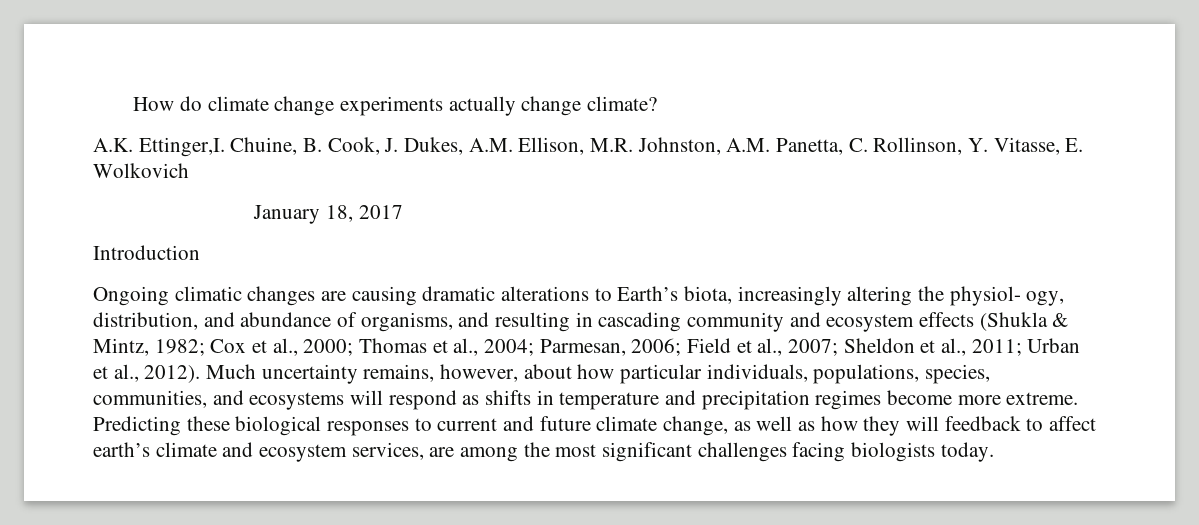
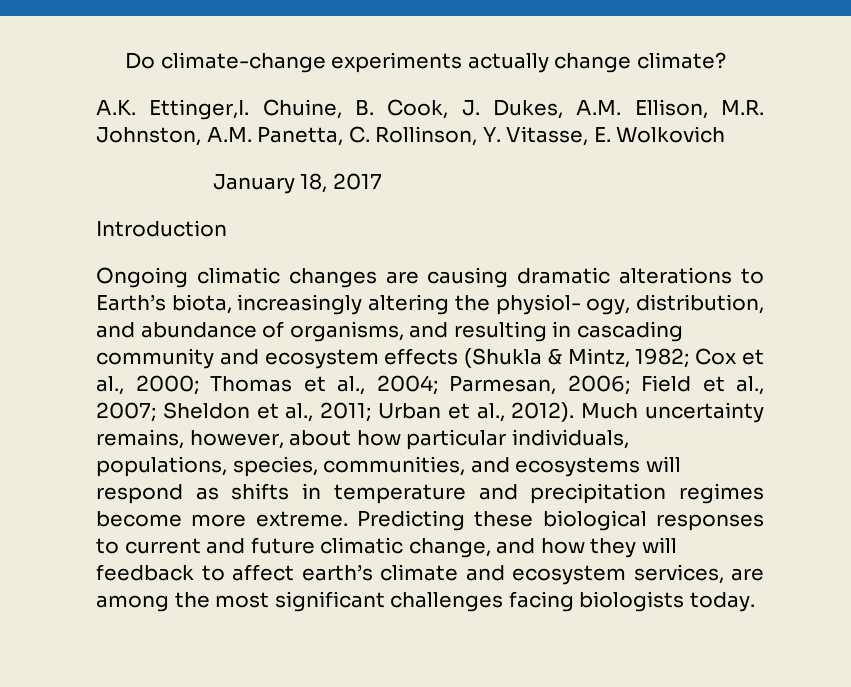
[133,96,335,116] How do climate change -> [125,52,326,73] Do climate-change
[596,416,816,436] climate change, as well as -> [320,537,536,558] climatic change, and

